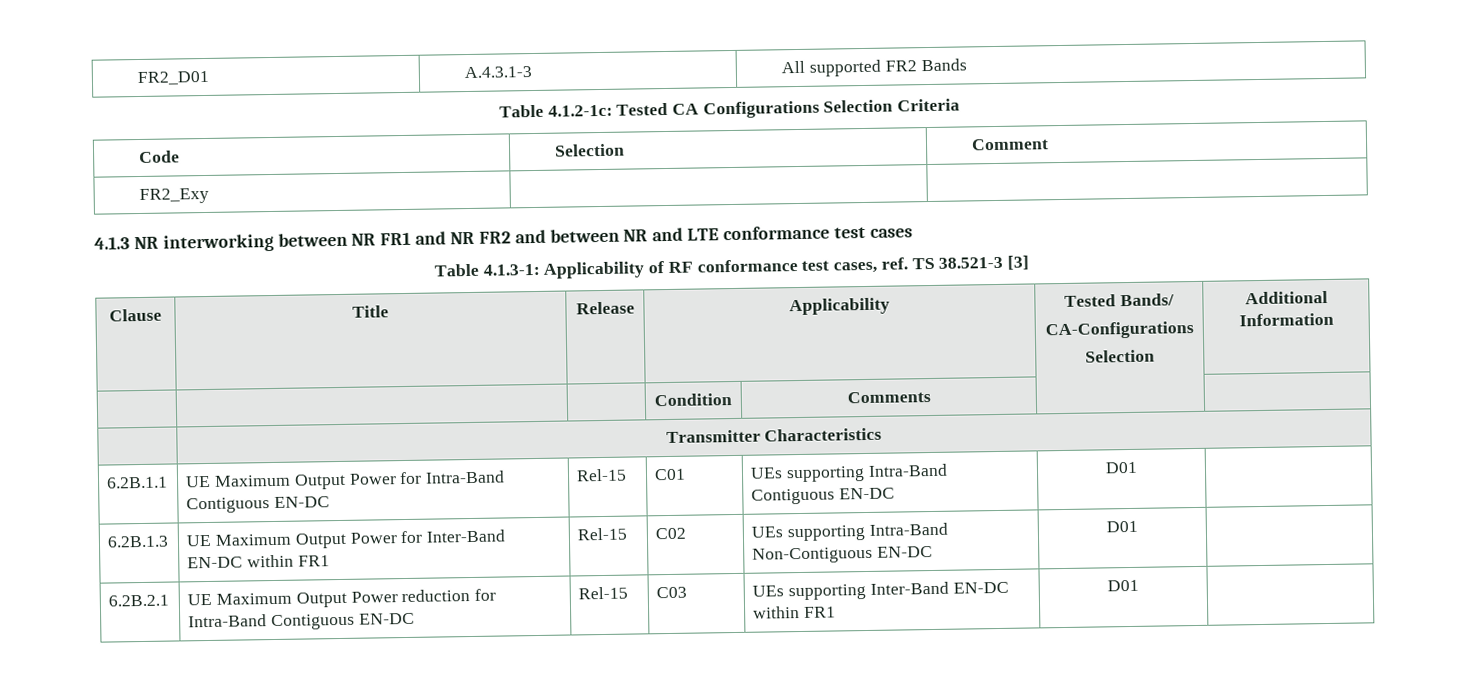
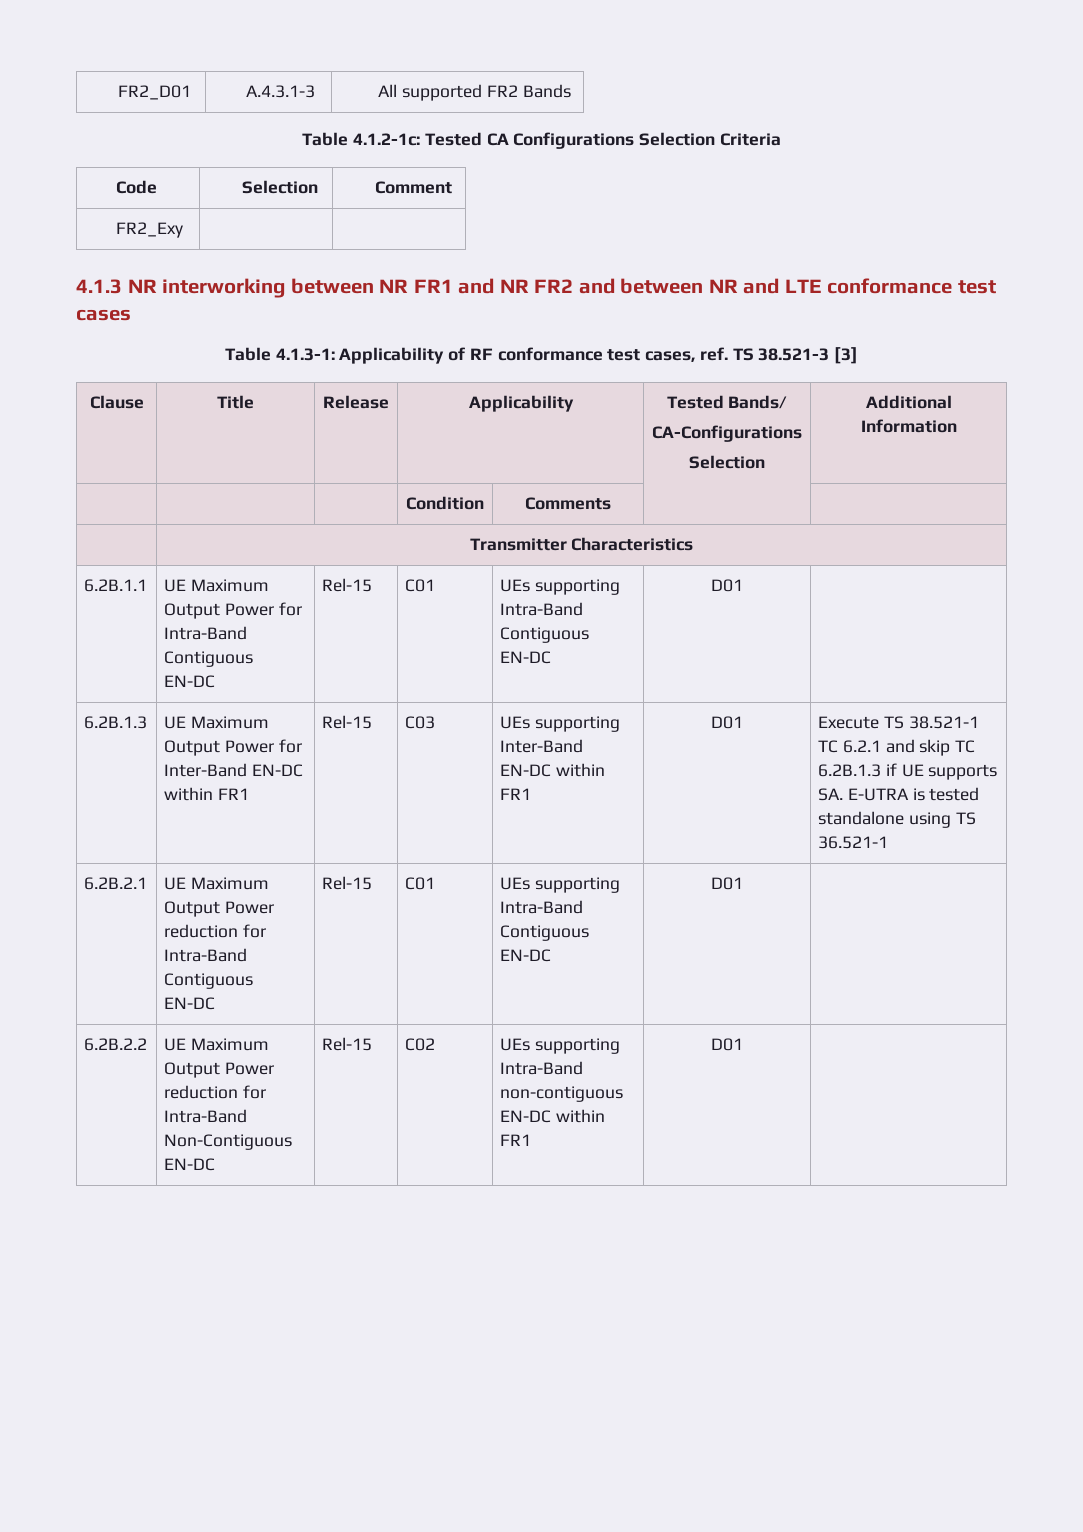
[655,527,687,540] [751,522,948,542] [752,545,934,564] [1106,520,1138,533] C02 | UEs supporting Intra-Band Non-Contiguous EN-DC | D01 | -> [405,716,436,729] [500,716,620,732] [500,739,584,753] [500,763,605,777] [500,788,532,800] [711,716,743,729] [818,716,979,729] [818,739,975,756] [818,763,998,780] [818,787,980,801] [818,811,976,828] [818,836,889,849] C03 | UEs supporting Inter-Band EN-DC within FR1 | D01 | Execute TS 38.521-1 TC 6.2.1 and skip TC 6.2B.1.3 if UE supports SA. E-UTRA is tested standalone using TS 36.521-1
[656,586,688,599] [752,581,949,601] C03 | UEs supporting Inter-Band -> [405,877,436,890] [500,877,620,893] [500,900,584,914] [500,925,590,941] [500,949,552,962] [711,877,743,890] [84,1038,148,1051] [164,1038,269,1051] [164,1062,274,1078] [164,1085,266,1099] [164,1109,248,1123] [164,1134,293,1150] [164,1158,216,1171] [322,1037,373,1051] [405,1038,436,1051] [500,1038,620,1054] [500,1061,584,1075] [500,1086,624,1102] C01 | UEs supporting Intra-Band Contiguous EN-DC | D01 | // 6.2B.2.2 | UE Maximum Output Power reduction for Intra-Band Non-Contiguous EN-DC | Rel-15 | C02 | UEs supporting Intra-Band non-contiguous

